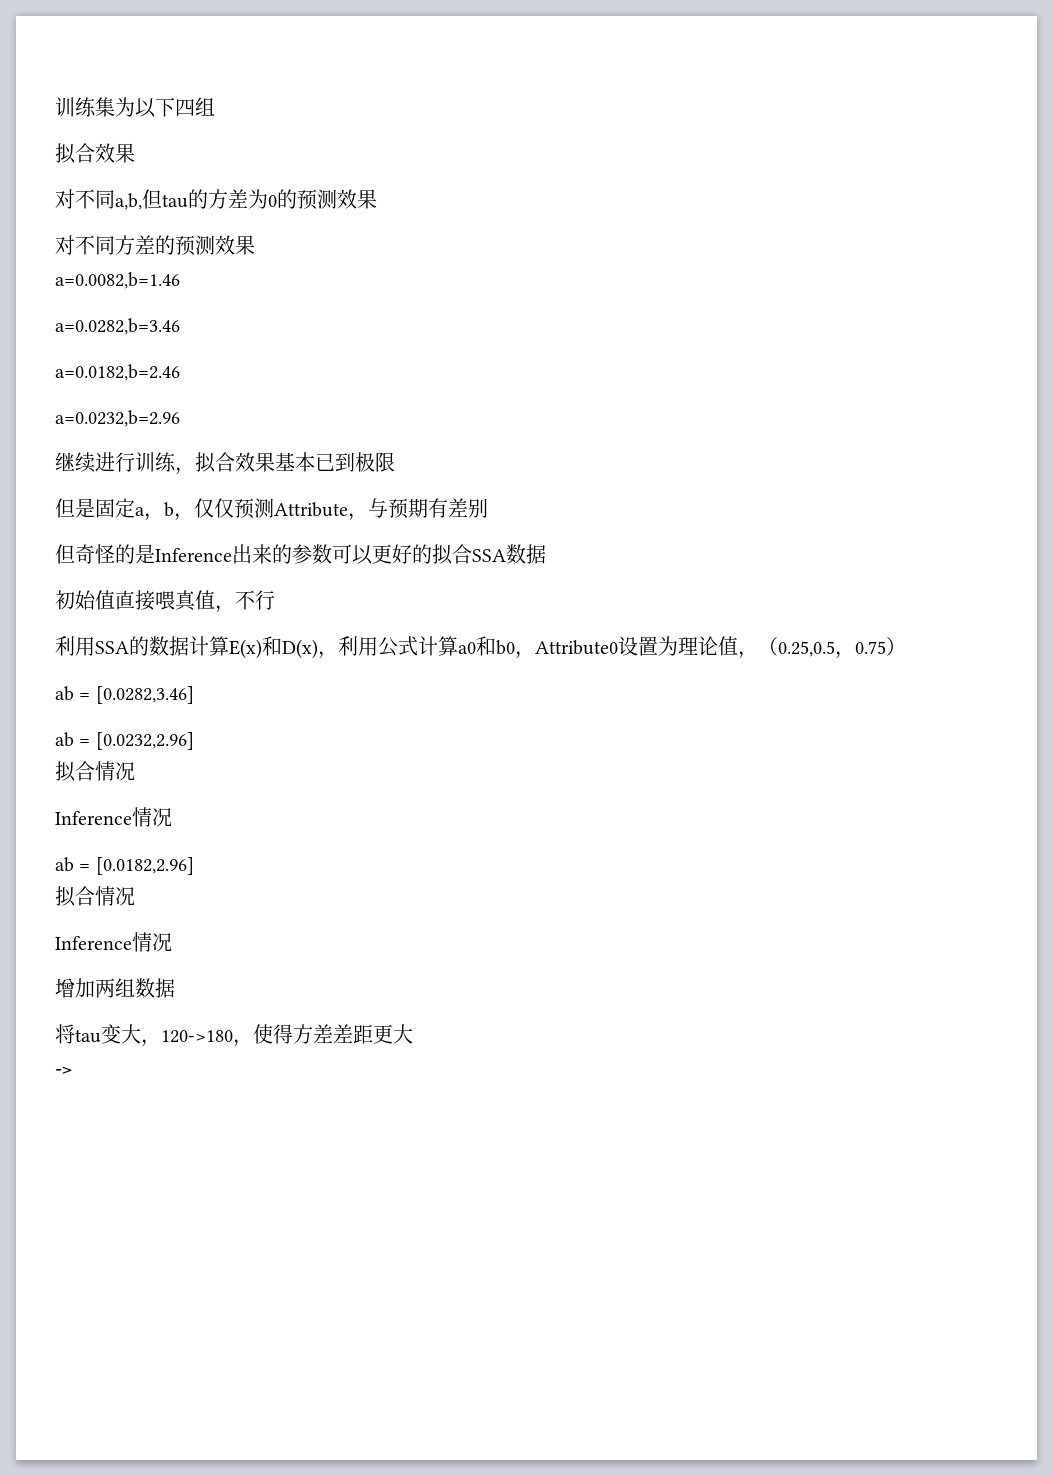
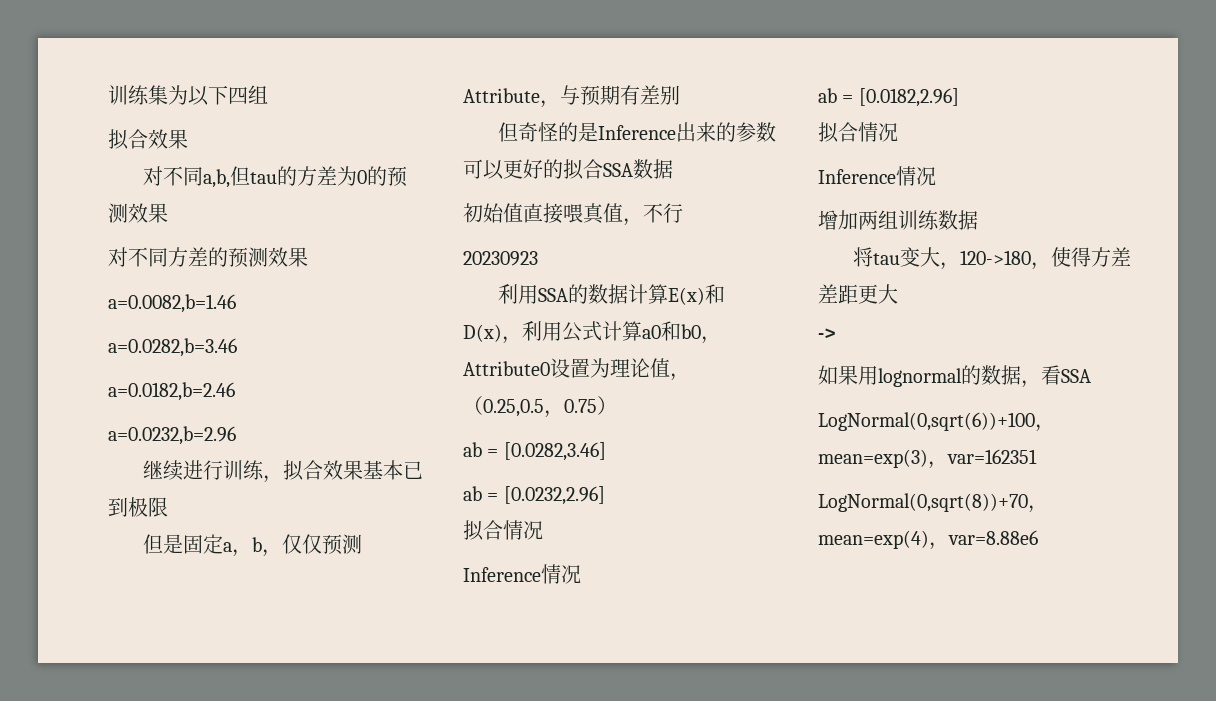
(275, 600) none -> [463,251,538,266] // 20230923
(135, 987) none -> [898,210,939,230] 训练
(72, 1070) none -> [818,365,1091,388] [818,412,1055,432] [818,449,1037,469] [818,493,1048,513] [818,530,1038,550] // 如果用lognormal的数据，看SSA // LogNormal(0,sqrt(6))+100，mean=exp(3)，var=162351 // LogNormal(0,sqrt(8))+70，mean=exp(4)，var=8.88e6

